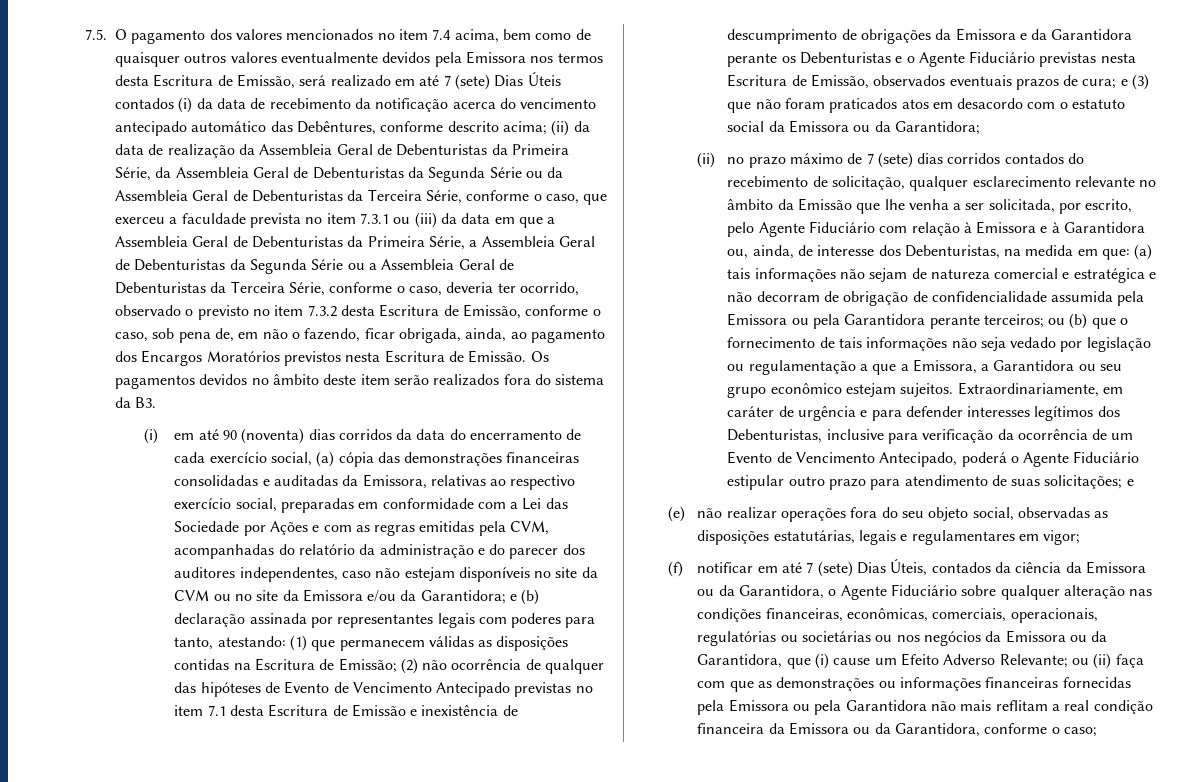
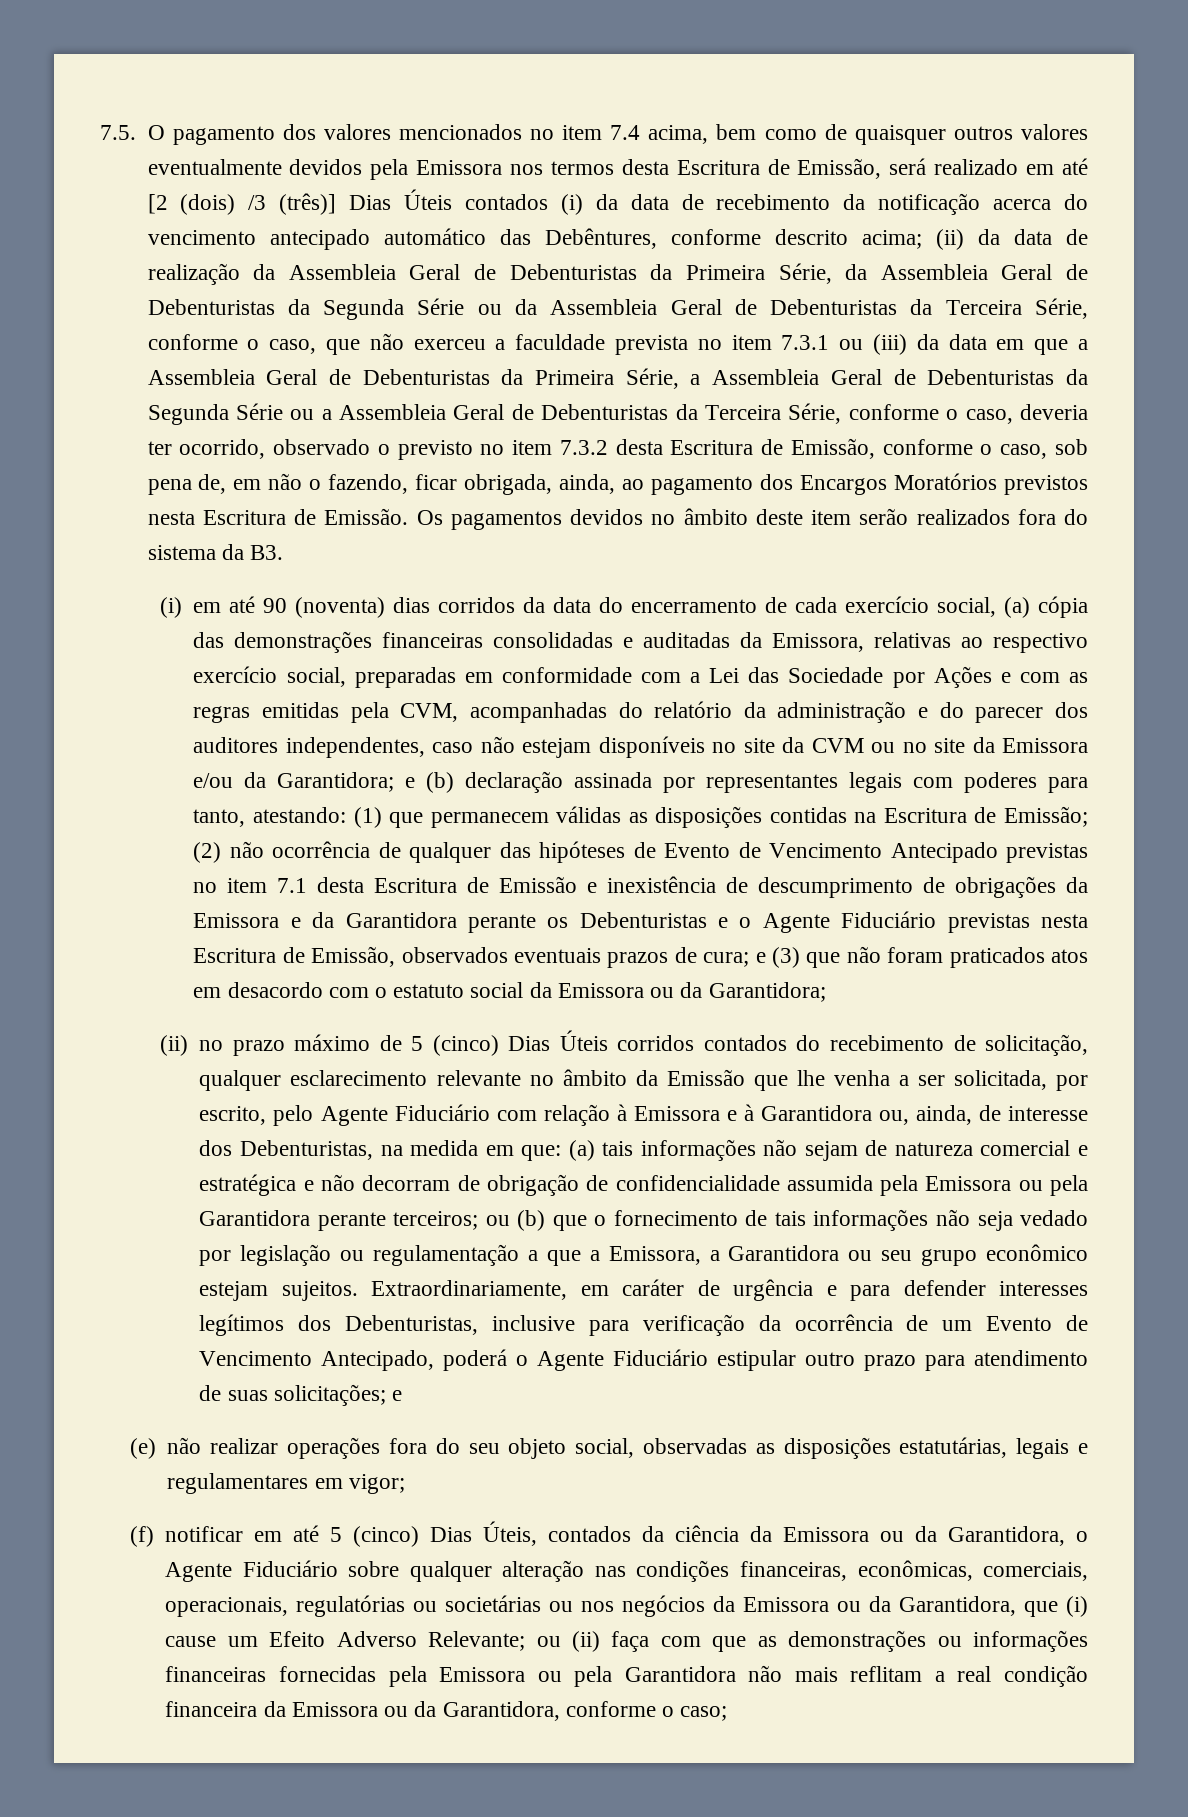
[443,74,490,90] 7 (sete) -> [147,193,337,215] [2 (dois) /3 (três)]
(608, 199) none -> [369,333,404,350] não
[866,152,944,168] 7 (sete) dias -> [411,1030,608,1056] 5 (cinco) Dias Úteis
[806,561,853,577] 7 (sete) -> [330,1526,420,1547] 5 (cinco)

